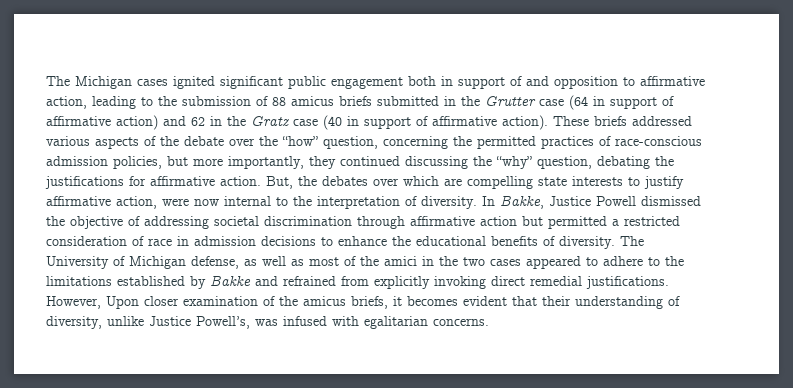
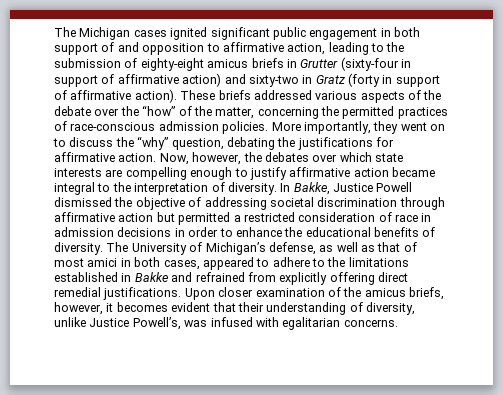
[408,76,453,86] both in -> [380,27,420,37] in both
[272,97,286,106] 88 -> [140,58,204,71] eighty-eight
[377,95,588,110] submitted in the Grutter case (64 -> [286,57,399,71] in Grutter (sixty-four
[191,115,342,130] 62 in the Gratz case (40 -> [248,73,380,87] sixty-two in Gratz (forty
[323,136,378,149] question, -> [178,106,255,119] of the matter,
[113,156,468,169] policies, but more importantly, they continued discussing -> [222,121,445,134] [53,137,114,147] policies. More importantly, they went on to discuss
[266,176,293,189] But, -> [159,152,242,165] Now, however,
[444,176,684,189] [46,196,271,209] are compelling state interests to justify affirmative action, were now internal -> [375,153,403,162] [54,167,435,180] [54,182,95,195] state interests are compelling enough to justify affirmative action became integral
(316, 241) none -> [174,227,219,237] in order
[129,256,186,269] Michigan -> [205,242,266,255] Michigan’s
[309,256,521,266] most of the amici in the two cases -> [377,242,417,252] [54,257,200,270] that of most amici in both cases,
[190,276,206,289] by -> [121,273,132,282] in
[434,276,486,289] invoking -> [329,272,375,285] offering
[46,296,101,309] However, -> (182, 293) none
(388, 302) none -> [54,302,103,315] however,

